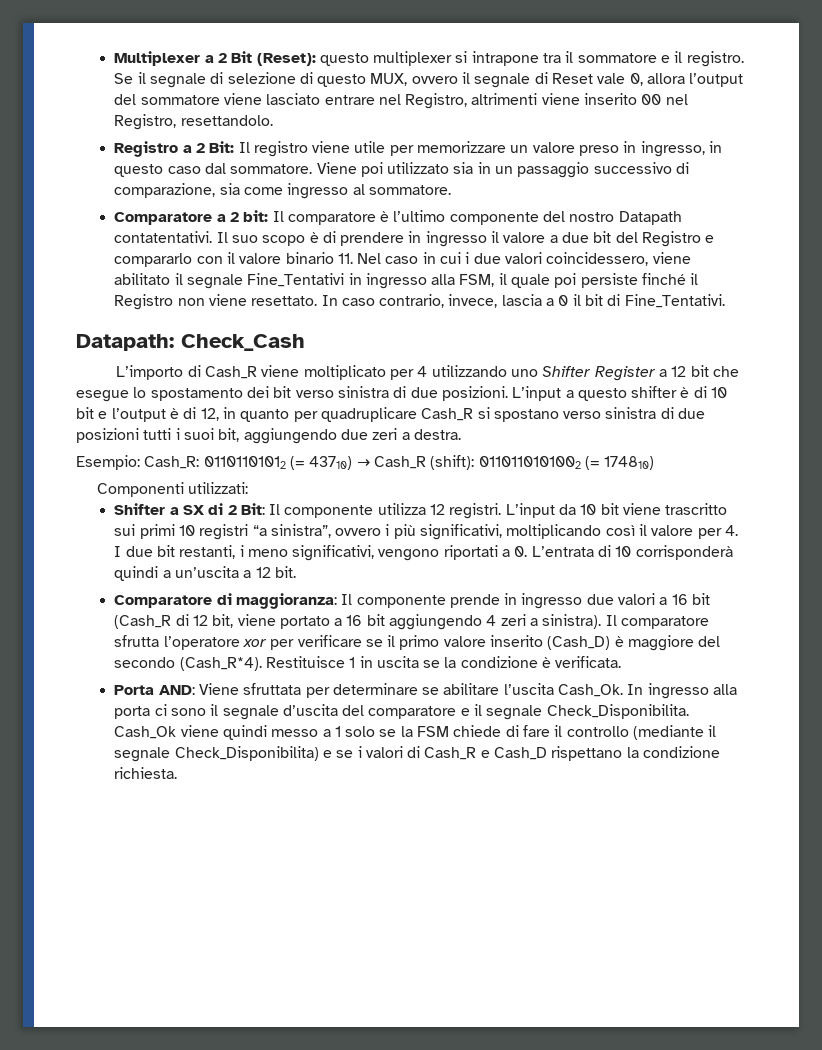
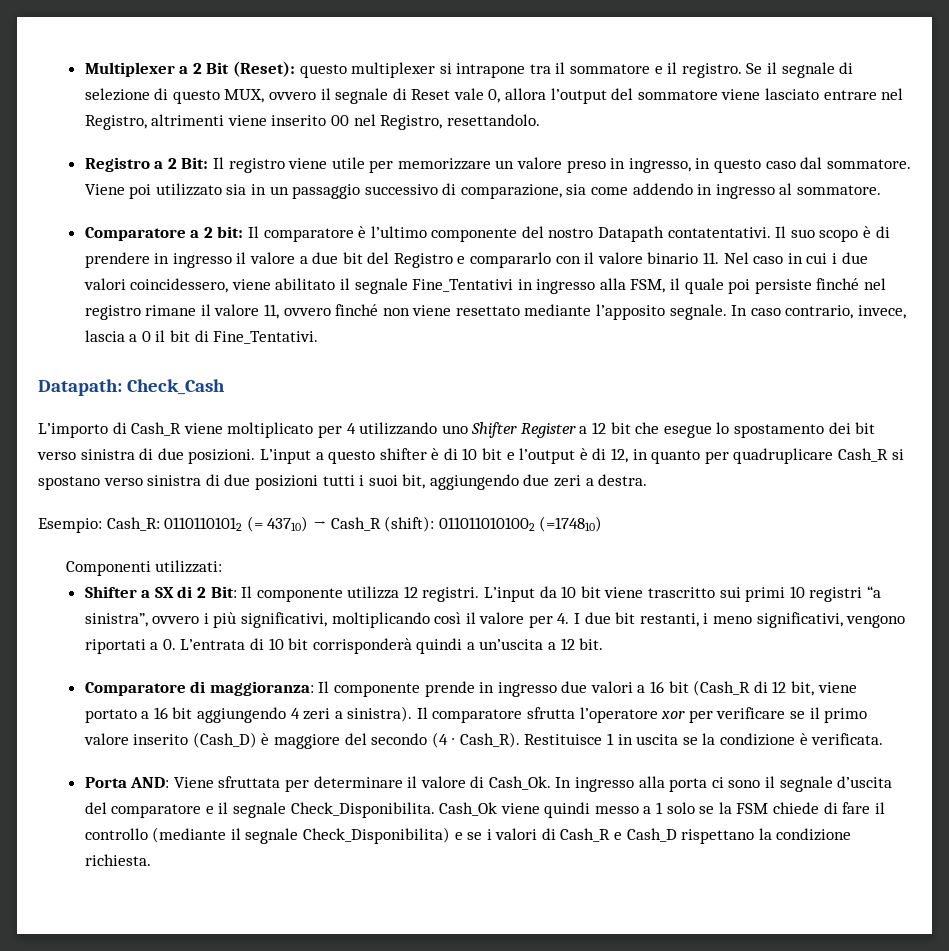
(283, 191) none -> [632,183,713,195] addendo in
[690,273,699,285] [114,294,318,310] il Registro non viene resettato. -> [864,278,887,290] [84,304,727,320] nel registro rimane il valore 11, ovvero finché non viene resettato mediante l’apposito segnale.
[584,456,655,470] (= 174810) -> [539,516,603,532] (=174810)
(632, 551) none -> [288,638,309,650] bit
[179,657,262,671] (Cash_R*4). -> [431,732,520,748] (4 ∙ Cash_R).
[422,683,554,695] se abilitare l’uscita -> [407,776,485,788] il valore di

